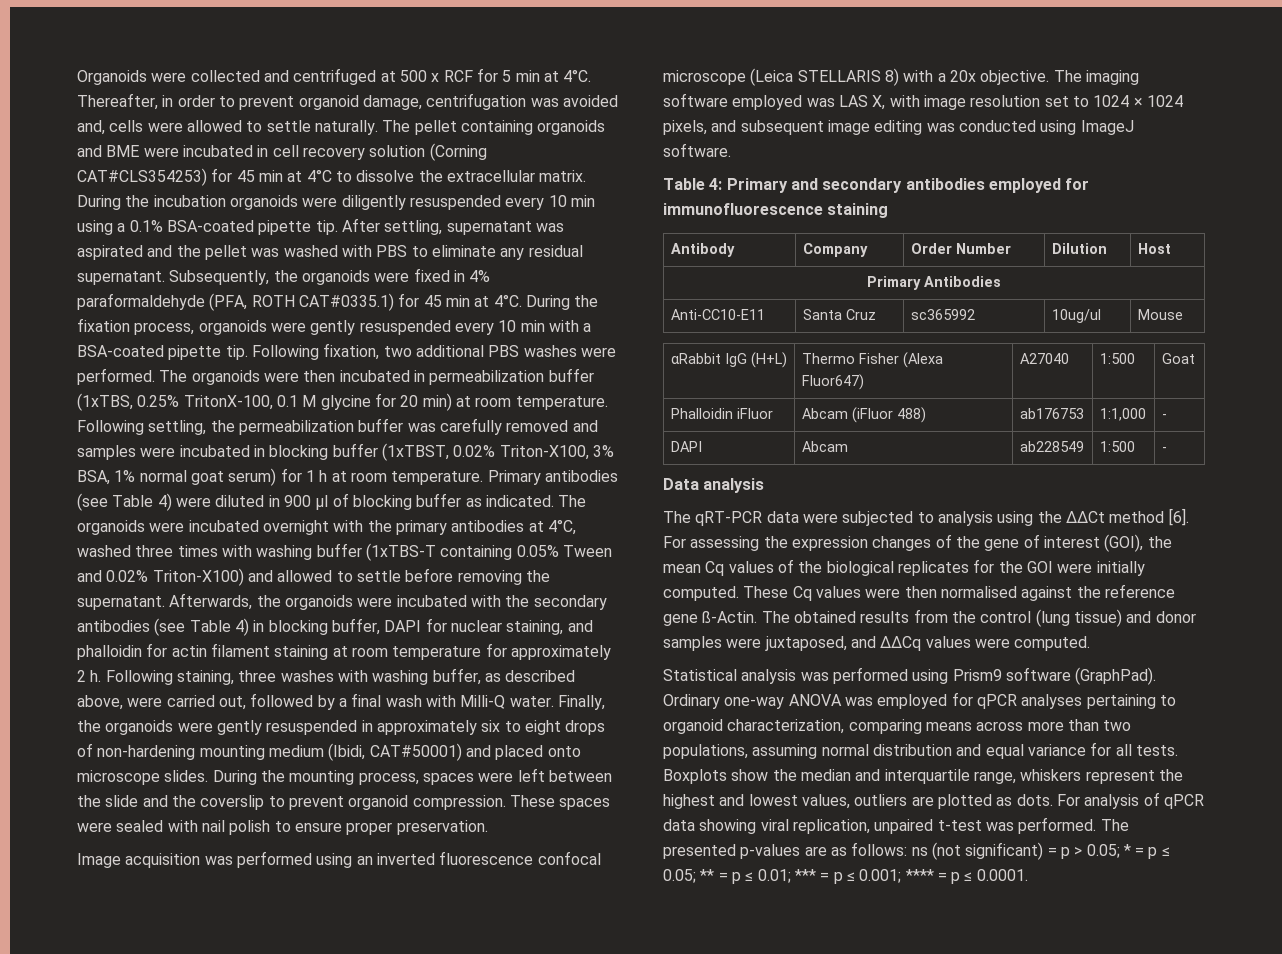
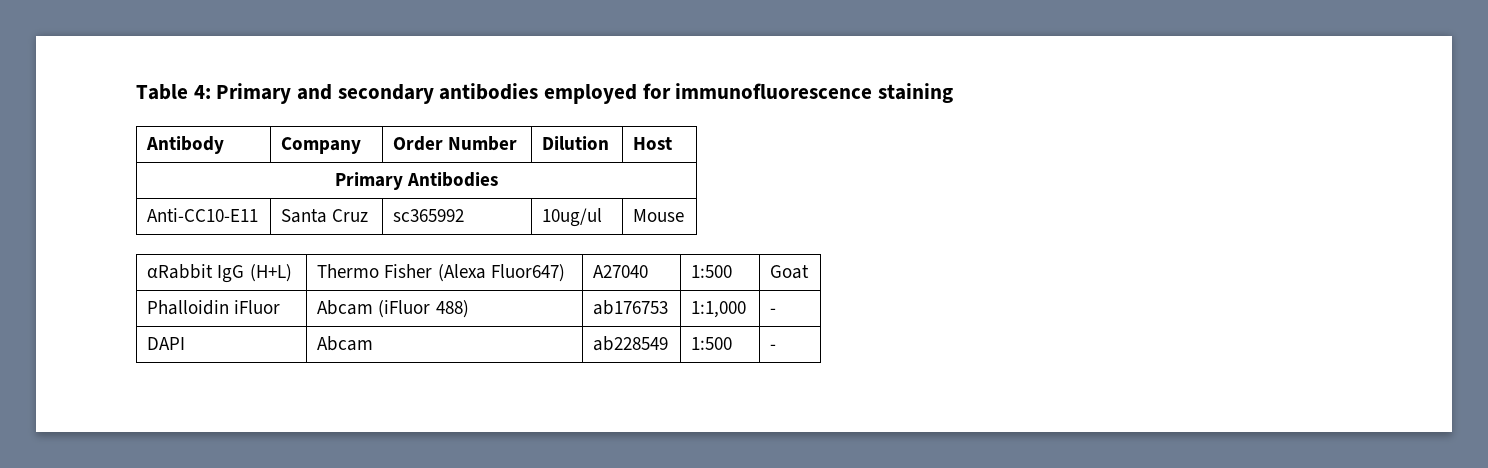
[77,68,592,85] [77,93,618,110] [77,120,606,135] [77,143,487,161] [77,168,587,186] [77,195,595,210] [77,218,564,235] [77,245,583,260] [77,268,491,285] [77,293,599,311] [77,318,592,335] [77,343,616,360] [77,368,594,385] [77,393,608,411] [77,418,598,435] [77,443,614,461] [77,468,618,486] [77,493,587,511] [77,519,576,535] [77,543,612,561] [77,568,550,586] [77,593,607,610] [77,618,593,636] [77,643,611,660] [77,668,576,685] [77,693,605,710] [77,720,606,735] [77,743,581,761] [77,768,612,785] [77,795,611,810] [77,820,488,835] [77,851,601,868] [663,68,1139,86] [663,93,1183,110] [663,120,1134,135] [663,143,731,157] Organoids were collected and centrifuged at 500 x RCF for 5 min at 4°C. Thereafter, in order to prevent organoid damage, centrifugation was avoided and, cells were allowed to settle naturally. The pellet containing organoids and BME were incubated in cell recovery solution (Corning CAT#CLS354253) for 45 min at 4°C to dissolve the extracellular matrix. During the incubation organoids were diligently resuspended every 10 min using a 0.1% BSA-coated pipette tip. After settling, supernatant was aspirated and the pellet was washed with PBS to eliminate any residual supernatant. Subsequently, the organoids were fixed in 4% paraformaldehyde (PFA, ROTH CAT#0335.1) for 45 min at 4°C. During the fixation process, organoids were gently resuspended every 10 min with a BSA-coated pipette tip. Following fixation, two additional PBS washes were performed. The organoids were then incubated in permeabilization buffer (1xTBS, 0.25% TritonX-100, 0.1 M glycine for 20 min) at room temperature. Following settling, the permeabilization buffer was carefully removed and samples were incubated in blocking buffer (1xTBST, 0.02% Triton-X100, 3% BSA, 1% normal goat serum) for 1 h at room temperature. Primary antibodies (see Table 4) were diluted in 900 µl of blocking buffer as indicated. The organoids were incubated overnight with the primary antibodies at 4°C, washed three times with washing buffer (1xTBS-T containing 0.05% Tween and 0.02% Triton-X100) and allowed to settle before removing the supernatant. Afterwards, the organoids were incubated with the secondary antibodies (see Table 4) in blocking buffer, DAPI for nuclear staining, and phalloidin for actin filament staining at room temperature for approximately 2 h. Following staining, three washes with washing buffer, as described above, were carried out, followed by a final wash with Milli-Q water. Finally, the organoids were gently resuspended in approximately six to eight drops of non-hardening mounting medium (Ibidi, CAT#50001) and placed onto microscope slides. During the mounting process, spaces were left between the slide and the coverslip to prevent organoid compression. These spaces were sealed with nail polish to ensure proper preservation. // Image acquisition was performed using an inverted fluorescence confocal microscope (Leica STELLARIS 8) with a 20x objective. The imaging software employed was LAS X, with image resolution set to 1024 × 1024 pixels, and subsequent image editing was conducted using ImageJ software. // -> (136, 92) none
[663,478,765,493] [663,508,1189,526] [663,534,1172,552] [663,559,1145,576] [663,584,1175,601] [663,609,1196,627] [663,636,1091,651] [663,667,1157,685] [663,692,1176,709] [663,719,1132,734] [663,742,1178,759] [663,769,1183,784] [663,792,1204,809] [663,817,1129,834] [663,842,1170,860] [663,869,1028,884] // Data analysis // The qRT-PCR data were subjected to analysis using the ΔΔCt method [6]. For assessing the expression changes of the gene of interest (GOI), the mean Cq values of the biological replicates for the GOI were initially computed. These Cq values were then normalised against the reference gene ß-Actin. The obtained results from the control (lung tissue) and donor samples were juxtaposed, and ΔΔCq values were computed. // Statistical analysis was performed using Prism9 software (GraphPad). Ordinary one-way ANOVA was employed for qPCR analyses pertaining to organoid characterization, comparing means across more than two populations, assuming normal distribution and equal variance for all tests. Boxplots show the median and interquartile range, whiskers represent the highest and lowest values, outliers are plotted as dots. For analysis of qPCR data showing viral replication, unpaired t-test was performed. The presented p-values are as follows: ns (not significant) = p > 0.05; * = p ≤ 0.05; ** = p ≤ 0.01; *** = p ≤ 0.001; **** = p ≤ 0.0001. -> (777, 347) none

